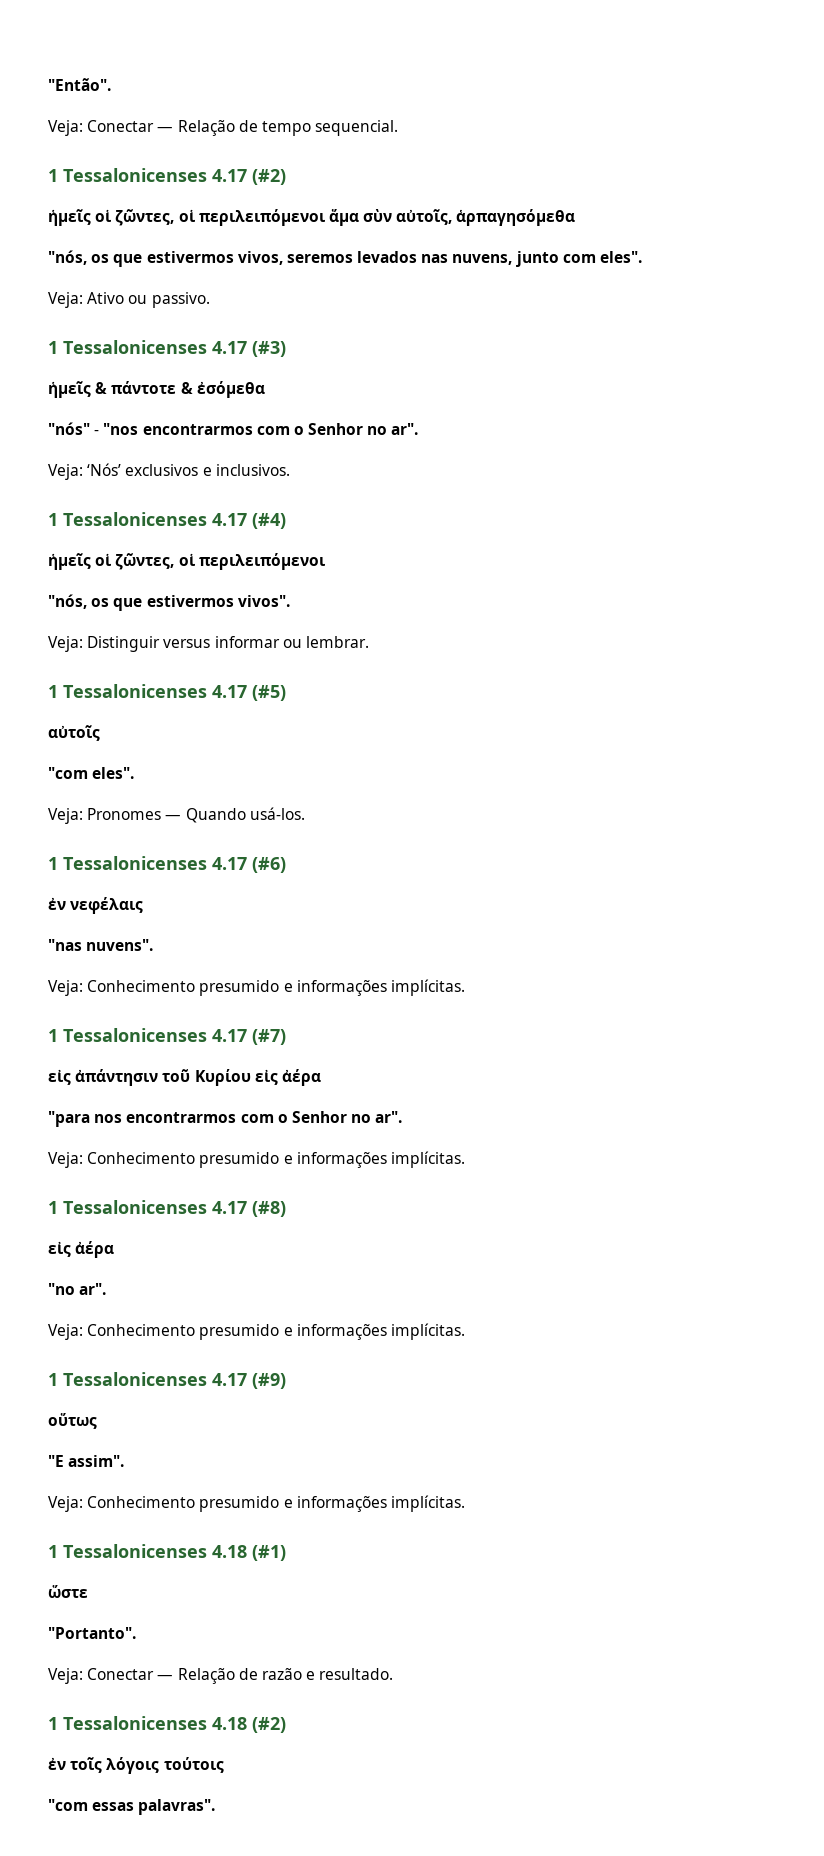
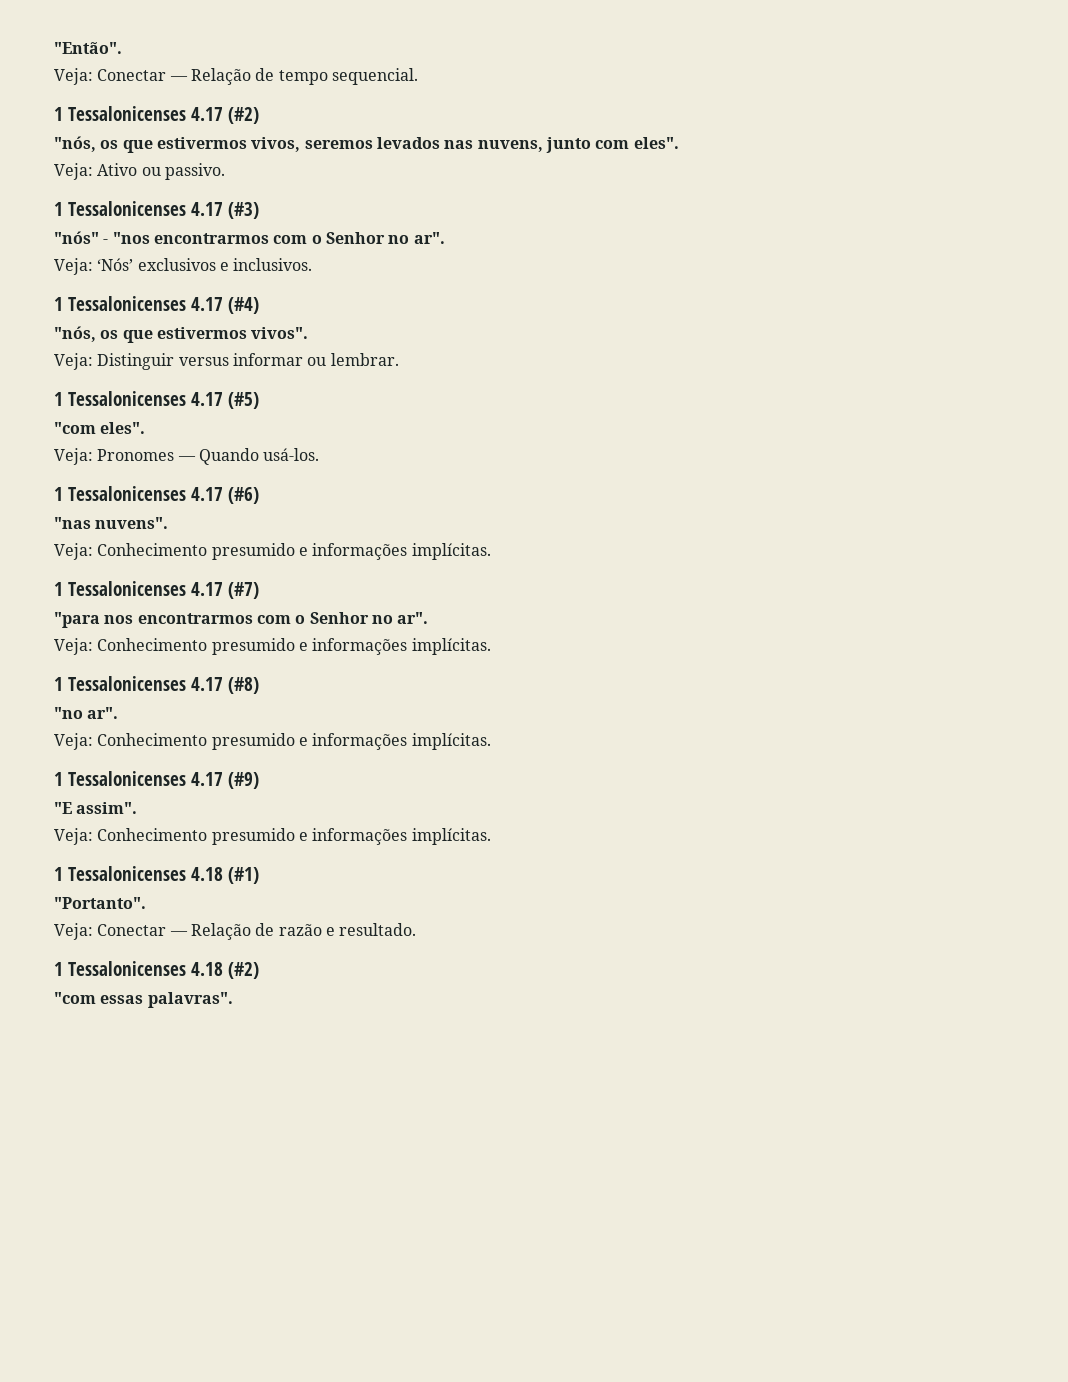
[48,209,576,226] // ἡμεῖς οἱ ζῶντες, οἱ περιλειπόμενοι ἅμα σὺν αὐτοῖς, ἁρπαγησόμεθα -> (260, 115) none
[48,381,265,398] // ἡμεῖς & πάντοτε & ἐσόμεθα -> (260, 210) none
[48,553,325,570] // ἡμεῖς οἱ ζῶντες, οἱ περιλειπόμενοι -> (260, 305) none
[48,725,100,741] // αὐτοῖς -> (260, 400) none
[48,897,144,914] // ἐν νεφέλαις -> (260, 495) none
[48,1069,321,1086] // εἰς ἀπάντησιν τοῦ Κυρίου εἰς ἀέρα -> (260, 590) none
[48,1241,115,1258] // εἰς ἀέρα -> (260, 685) none
[48,1413,97,1429] // οὕτως -> (260, 780) none
[48,1585,88,1598] // ὥστε -> (260, 875) none
[48,1757,224,1774] // ἐν τοῖς λόγοις τούτοις -> (260, 970) none

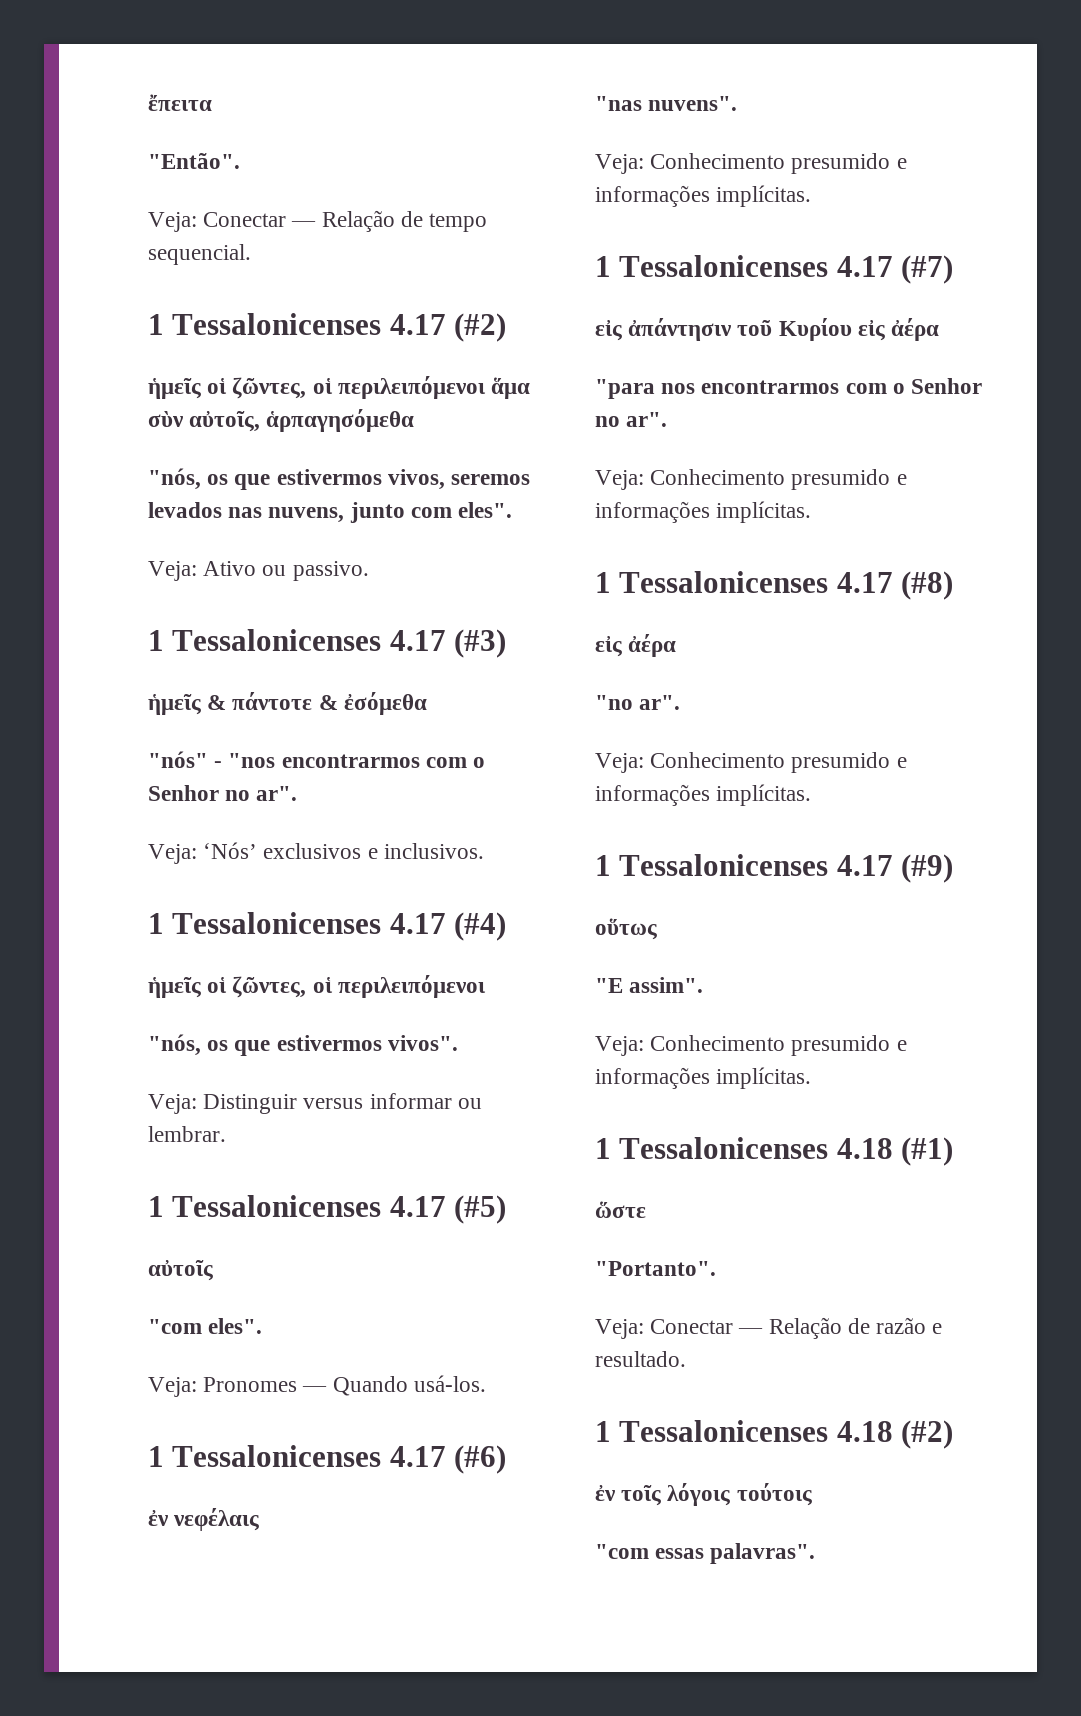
(54, 48) none -> [148,94,212,111] ἔπειτα //
(260, 115) none -> [148,376,531,399] [148,409,415,432] // ἡμεῖς οἱ ζῶντες, οἱ περιλειπόμενοι ἅμα σὺν αὐτοῖς, ἁρπαγησόμεθα
(260, 210) none -> [148,692,427,715] // ἡμεῖς & πάντοτε & ἐσόμεθα
(260, 305) none -> [148,975,486,998] // ἡμεῖς οἱ ζῶντες, οἱ περιλειπόμενοι
(260, 400) none -> [148,1260,213,1281] // αὐτοῖς
(260, 495) none -> [148,1508,260,1531] // ἐν νεφέλαις
(260, 590) none -> [595,318,940,341] // εἰς ἀπάντησιν τοῦ Κυρίου εἰς ἀέρα
(260, 685) none -> [595,634,677,657] // εἰς ἀέρα
(260, 780) none -> [595,918,657,940] // οὕτως
(260, 875) none -> [595,1201,646,1218] // ὥστε
(260, 970) none -> [595,1483,812,1506] // ἐν τοῖς λόγοις τούτοις

